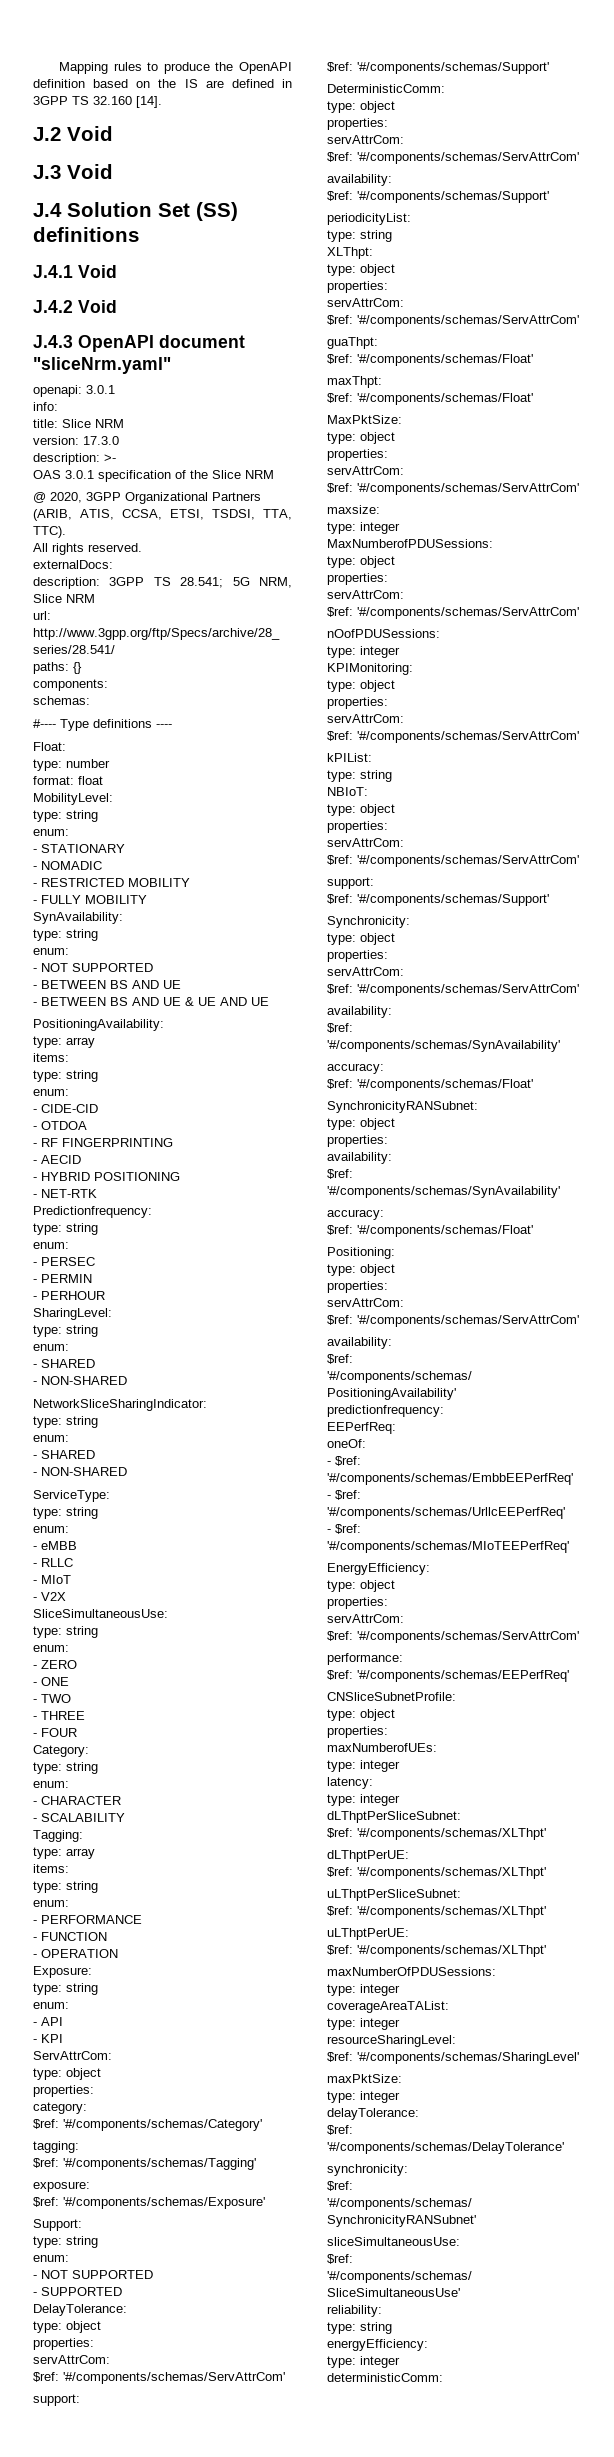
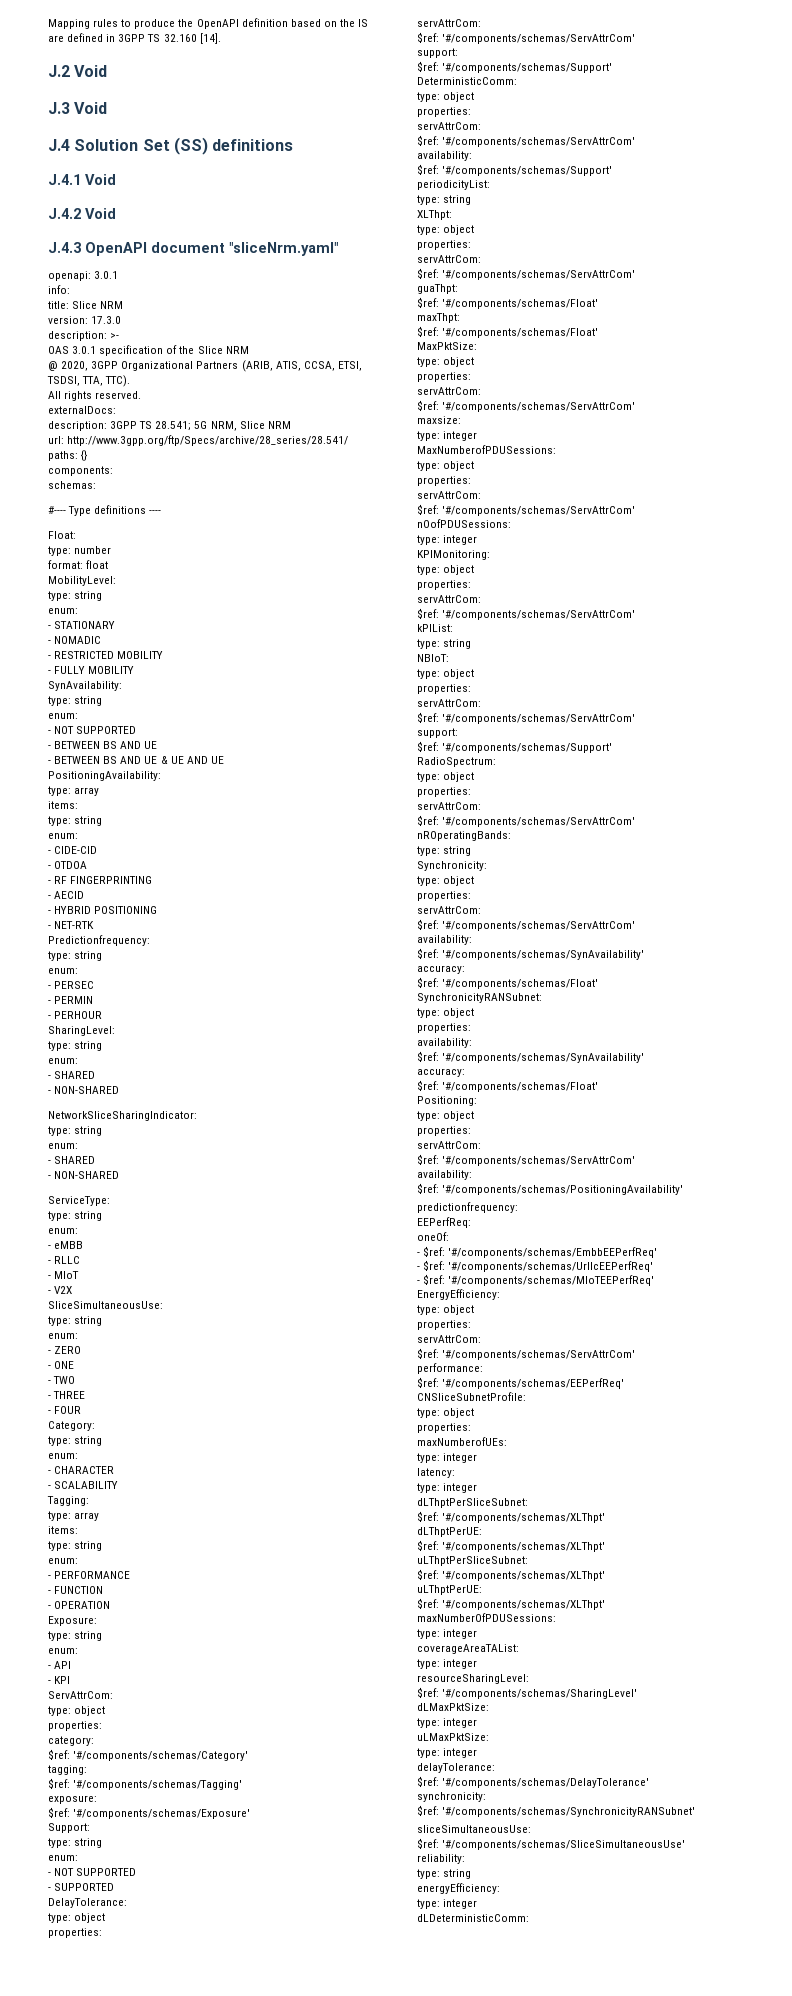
(549, 900) none -> [417,757,496,767] [417,772,475,782] [417,787,471,797] [417,802,481,810] [417,815,636,827] [417,831,511,841] [417,846,472,856] // RadioSpectrum: // type: object // properties: // servAttrCom: // $ref: '#/components/schemas/ServAttrCom' // nROperatingBands: // type: string
[327,2074,402,2083] maxPktSize: -> [417,1703,489,1711] [417,1718,478,1728] [417,1733,489,1741] dLMaxPktSize: // type: integer // uLMaxPktSize:
[327,2373,443,2382] deterministicComm: -> [417,1914,529,1922] dLDeterministicComm:

